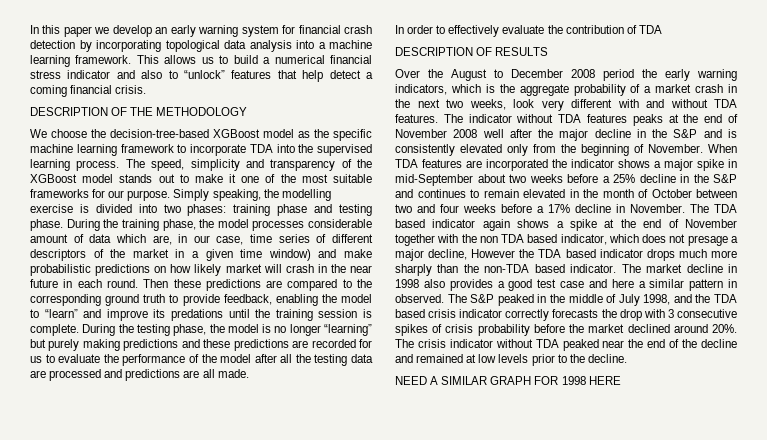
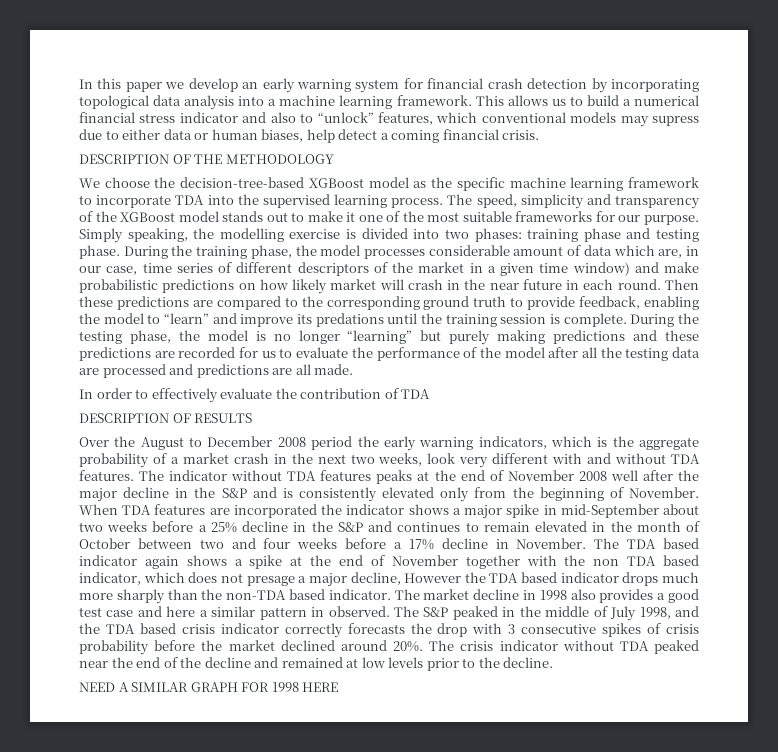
[231,70,297,79] features that -> [377,112,699,127] [79,129,304,142] features, which conventional models may supress due to either data or human biases,

